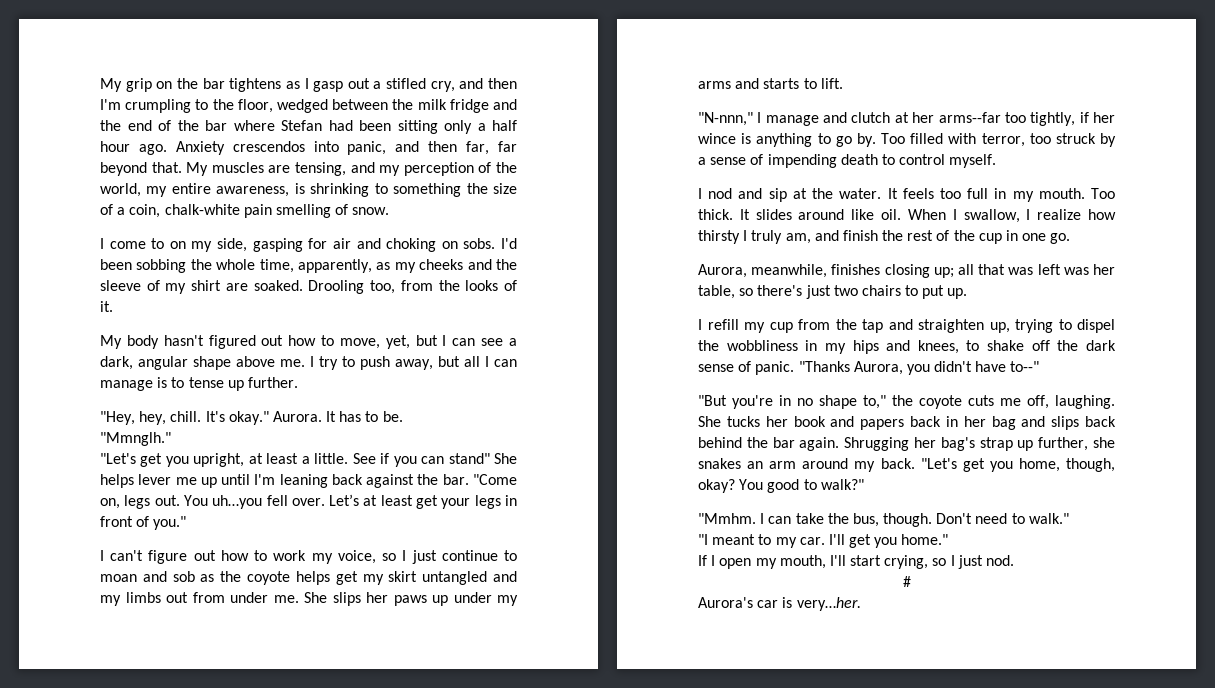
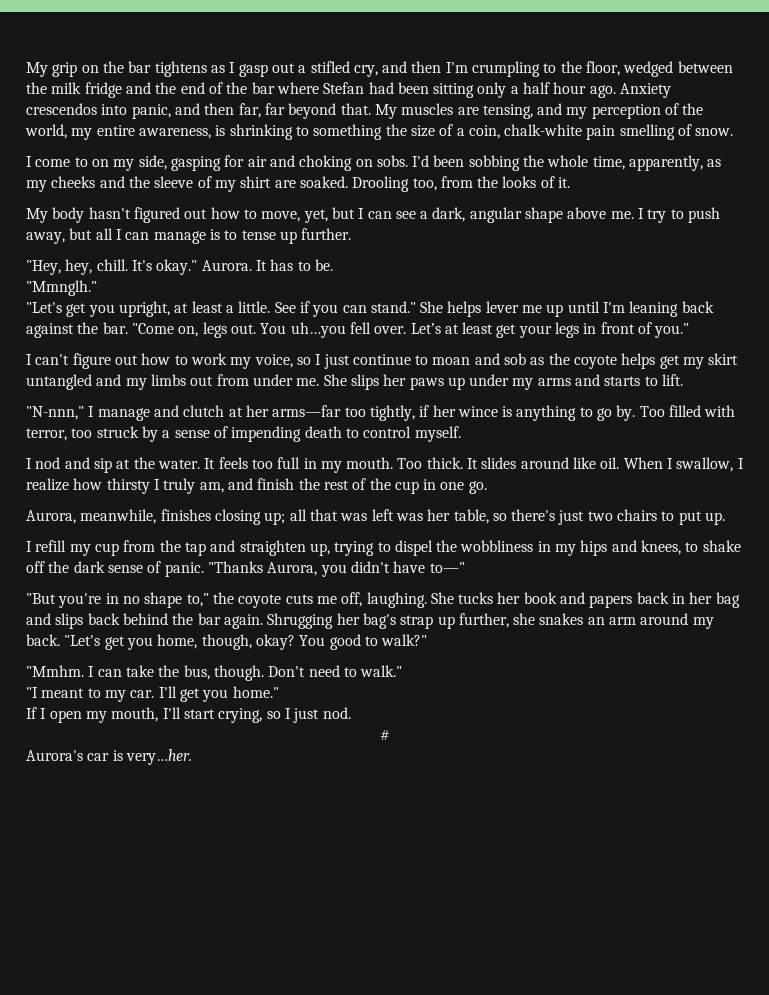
[448,453,490,464] stand" -> [370,301,416,313] stand."
[938,112,1001,123] arms--far -> [272,405,342,417] arms—far
[1010,361,1040,372] to--" -> [429,562,465,573] to—"

